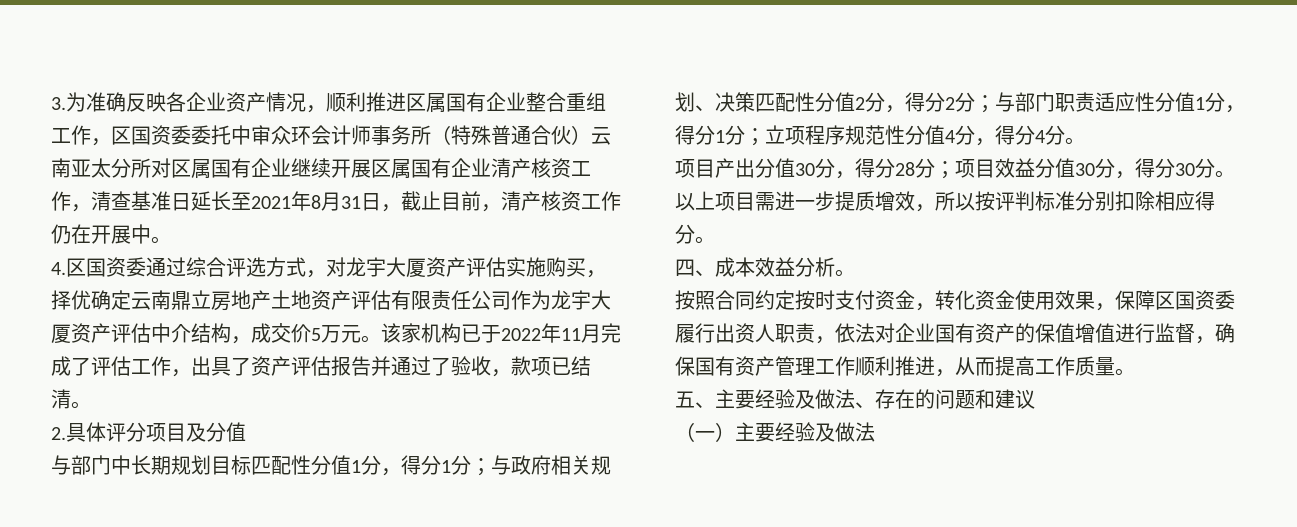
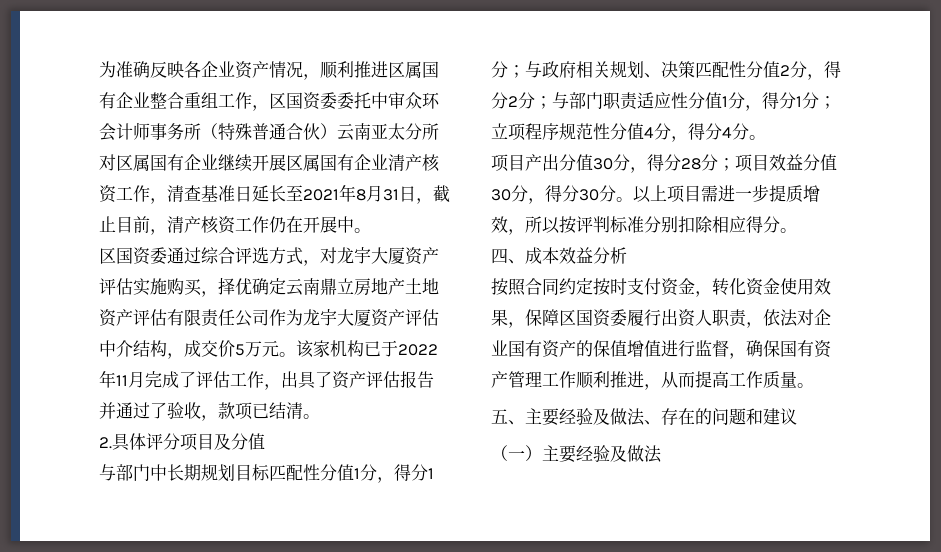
[51,97,66,110] 3. -> (99, 69) none
[51,262,66,275] 4. -> (371, 230) none
[835,269,855,277] 。 -> (627, 255) none

